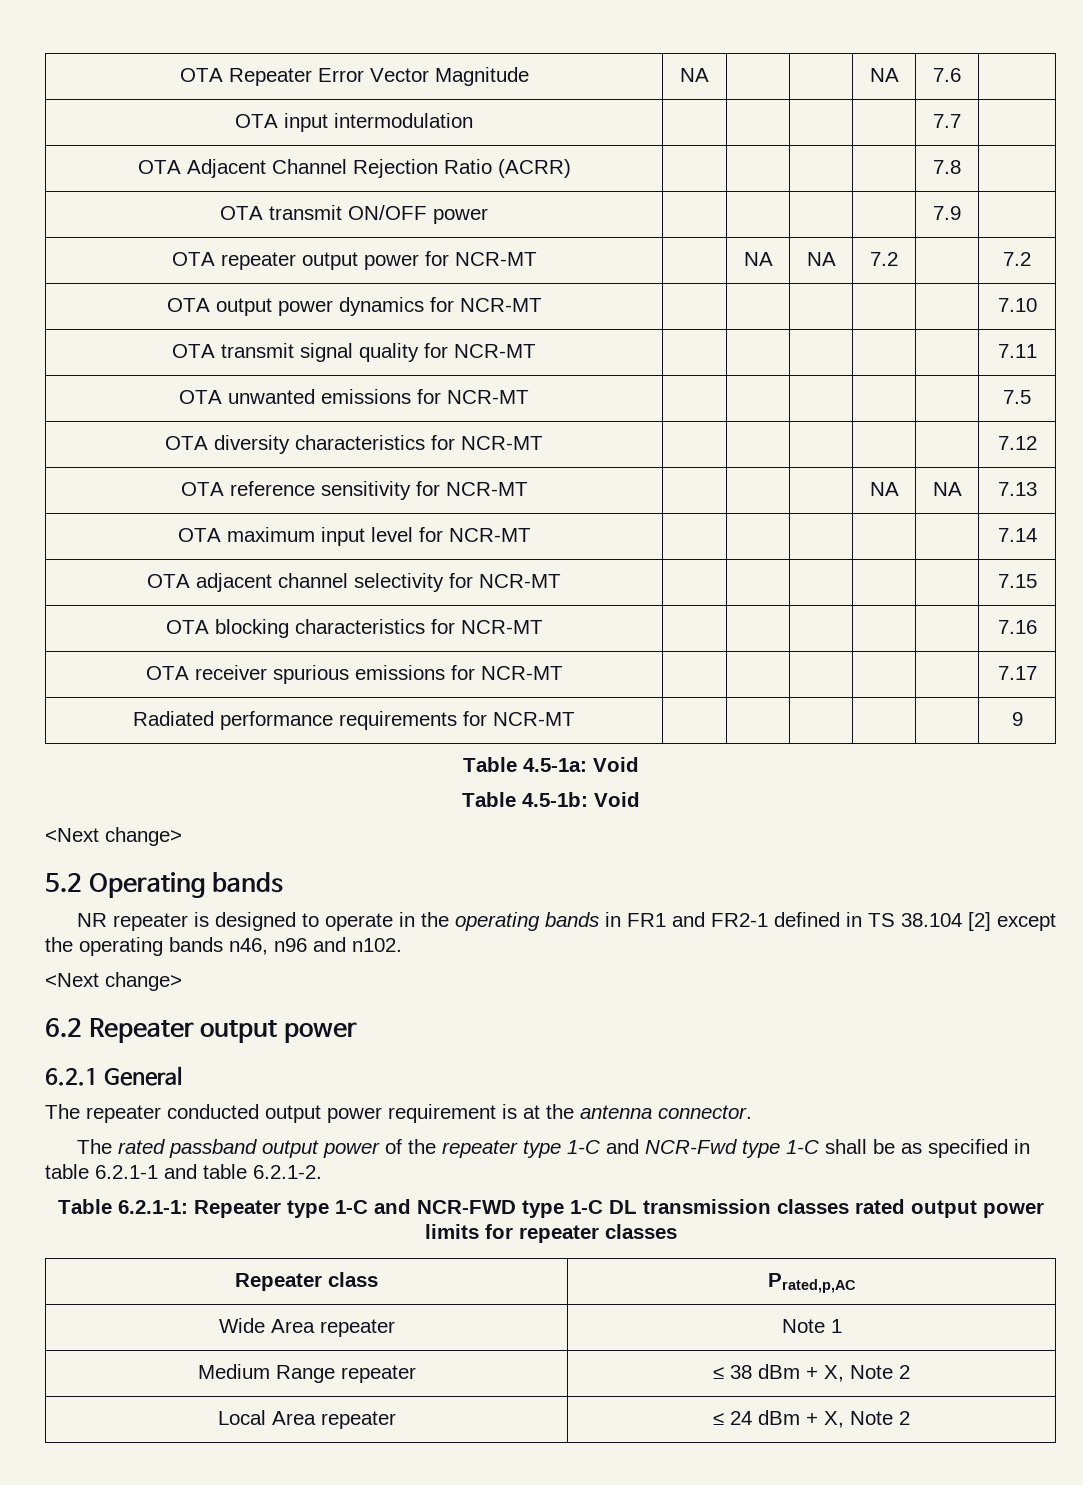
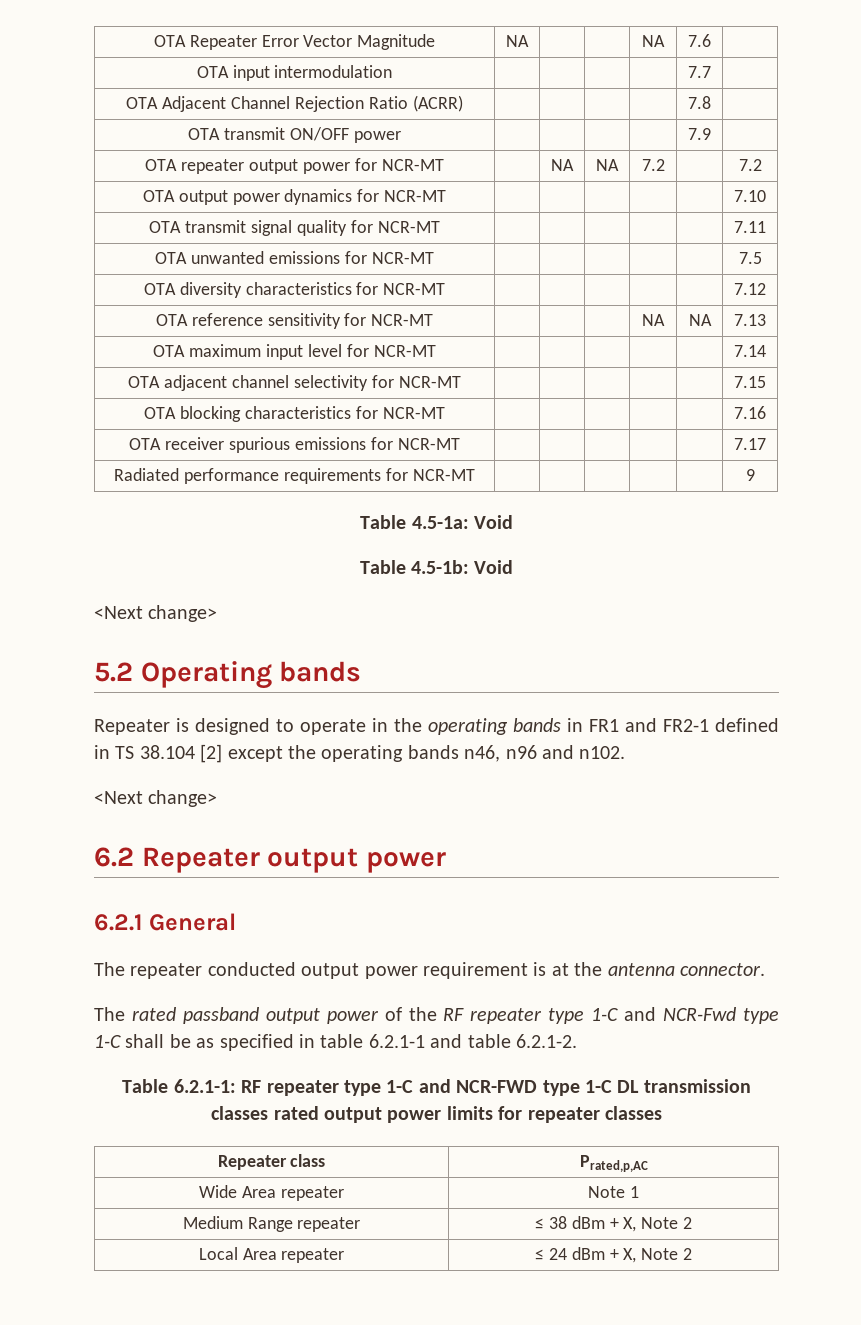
[76,913,188,931] NR repeater -> [94,719,170,735] Repeater
(436, 1146) none -> [443,1008,465,1021] RF
[193,1200,281,1218] Repeater -> [241,1080,339,1096] RF repeater

